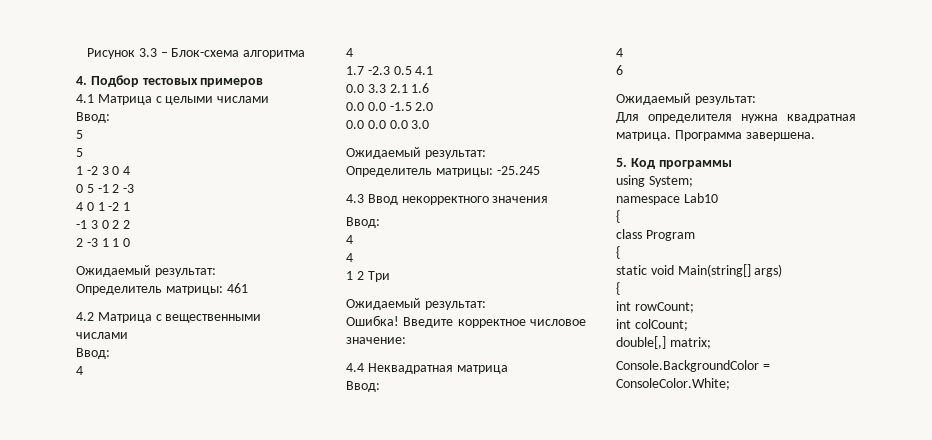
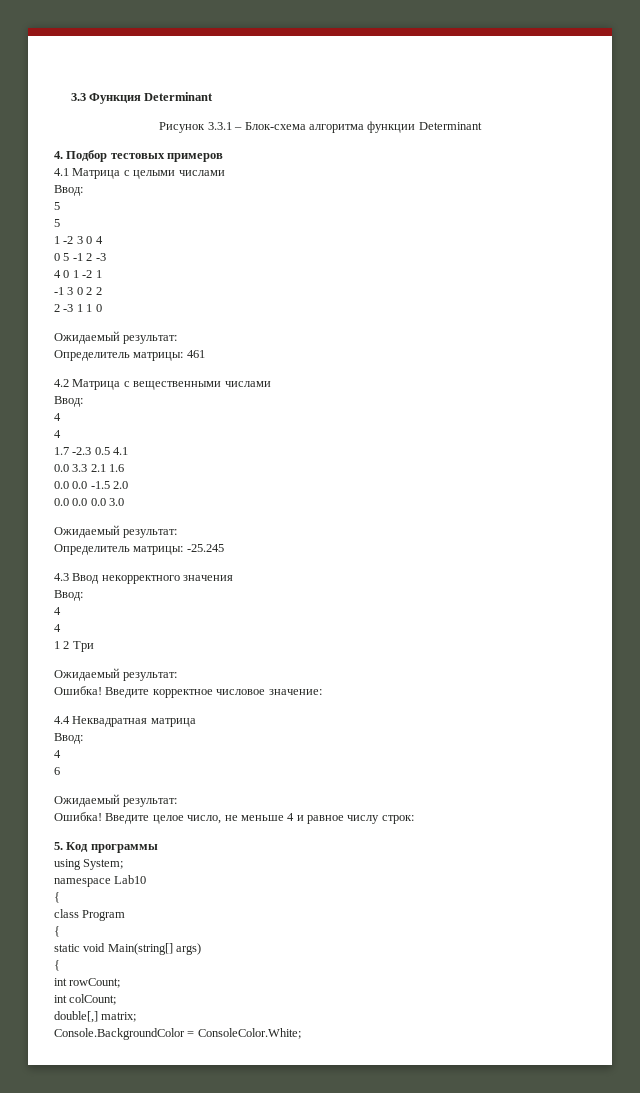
[86,48,157,59] Рисунок 3.3 -> [70,92,214,104] [159,122,232,133] 3.3 Функция Determinant // Рисунок 3.3.1
(306, 54) none -> [367,121,482,133] функции Determinant
[616,112,856,123] [616,130,815,141] Для определителя нужна квадратная матрица. Программа завершена. -> [54,812,414,824] Ошибка! Введите целое число, не меньше 4 и равное числу строк:

